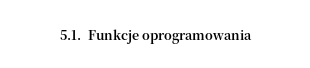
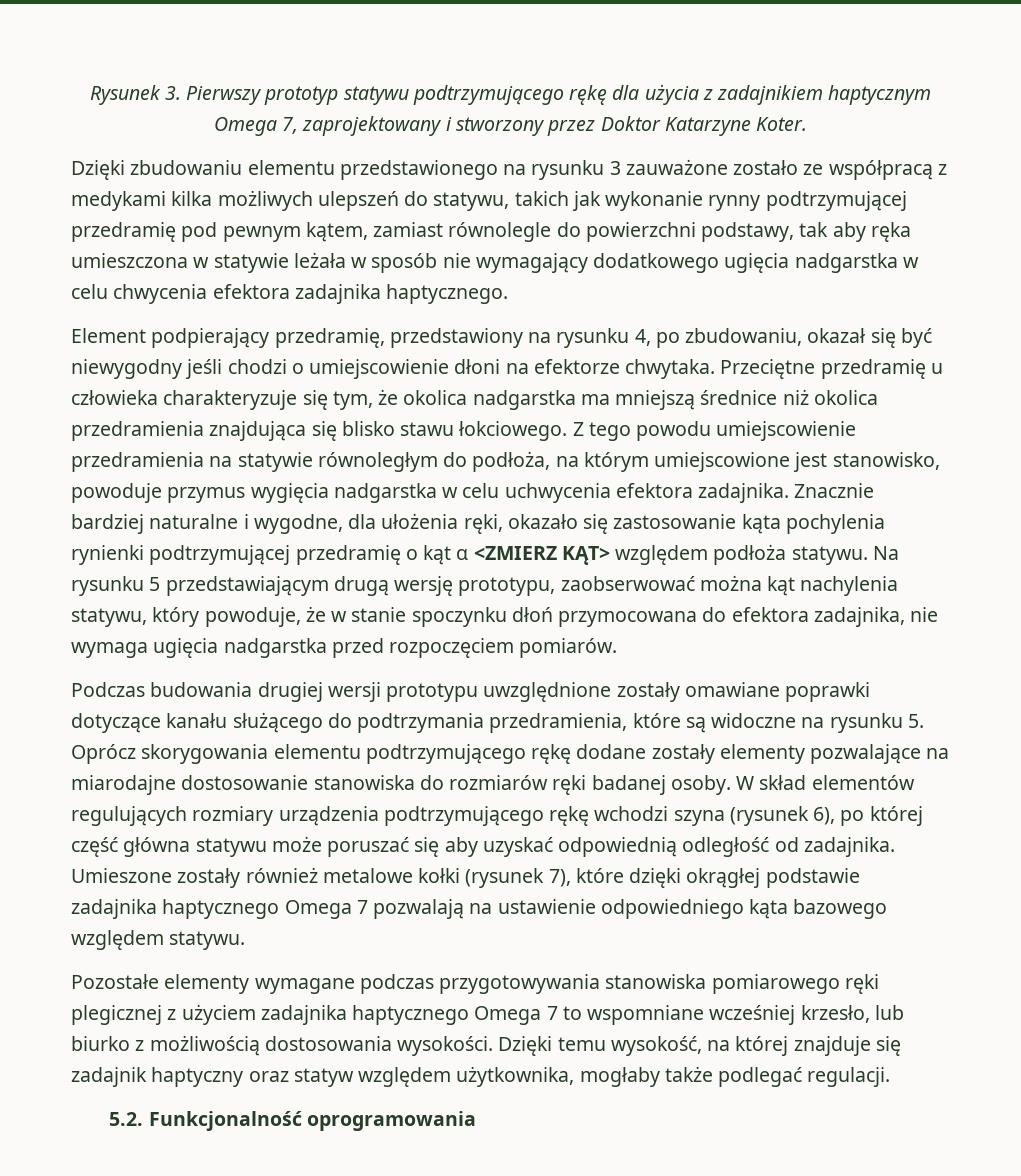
[60,29,139,44] 5.1. Funkcje -> [89,84,932,105] [213,116,808,136] [71,159,947,180] [71,190,907,211] [71,222,911,242] [71,252,919,273] [71,284,509,304] [71,328,932,348] [71,359,943,379] [71,389,878,410] [71,421,857,441] [71,451,940,472] [71,483,875,503] [71,513,885,534] [71,544,899,565] [71,575,899,596] [71,606,939,627] [71,638,618,658] [71,682,871,702] [71,712,924,733] [71,744,950,764] [71,775,915,795] [71,806,923,826] [71,836,895,857] [71,867,860,888] [71,899,888,919] [71,930,246,950] [71,974,879,994] [71,1004,904,1025] [71,1035,901,1056] [71,1066,891,1087] [109,1111,302,1131] Rysunek 3. Pierwszy prototyp statywu podtrzymującego rękę dla użycia z zadajnikiem haptycznym Omega 7, zaprojektowany i stworzony przez Doktor Katarzyne Koter. // Dzięki zbudowaniu elementu przedstawionego na rysunku 3 zauważone zostało ze współpracą z medykami kilka możliwych ulepszeń do statywu, takich jak wykonanie rynny podtrzymującej przedramię pod pewnym kątem, zamiast równolegle do powierzchni podstawy, tak aby ręka umieszczona w statywie leżała w sposób nie wymagający dodatkowego ugięcia nadgarstka w celu chwycenia efektora zadajnika haptycznego. // Element podpierający przedramię, przedstawiony na rysunku 4, po zbudowaniu, okazał się być niewygodny jeśli chodzi o umiejscowienie dłoni na efektorze chwytaka. Przeciętne przedramię u człowieka charakteryzuje się tym, że okolica nadgarstka ma mniejszą średnice niż okolica przedramienia znajdująca się blisko stawu łokciowego. Z tego powodu umiejscowienie przedramienia na statywie równoległym do podłoża, na którym umiejscowione jest stanowisko, powoduje przymus wygięcia nadgarstka w celu uchwycenia efektora zadajnika. Znacznie bardziej naturalne i wygodne, dla ułożenia ręki, okazało się zastosowanie kąta pochylenia rynienki podtrzymującej przedramię o kąt α <ZMIERZ KĄT> względem podłoża statywu. Na rysunku 5 przedstawiającym drugą wersję prototypu, zaobserwować można kąt nachylenia statywu, który powoduje, że w stanie spoczynku dłoń przymocowana do efektora zadajnika, nie wymaga ugięcia nadgarstka przed rozpoczęciem pomiarów. // Podczas budowania drugiej wersji prototypu uwzględnione zostały omawiane poprawki dotyczące kanału służącego do podtrzymania przedramienia, które są widoczne na rysunku 5. Oprócz skorygowania elementu podtrzymującego rękę dodane zostały elementy pozwalające na miarodajne dostosowanie stanowiska do rozmiarów ręki badanej osoby. W skład elementów regulujących rozmiary urządzenia podtrzymującego rękę wchodzi szyna (rysunek 6), po której część główna statywu może poruszać się aby uzyskać odpowiednią odległość od zadajnika. Umieszone zostały również metalowe kołki (rysunek 7), które dzięki okrągłej podstawie zadajnika haptycznego Omega 7 pozwalają na ustawienie odpowiedniego kąta bazowego względem statywu. // Pozostałe elementy wymagane podczas przygotowywania stanowiska pomiarowego ręki plegicznej z użyciem zadajnika haptycznego Omega 7 to wspomniane wcześniej krzesło, lub biurko z możliwością dostosowania wysokości. Dzięki temu wysokość, na której znajduje się zadajnik haptyczny oraz statyw względem użytkownika, mogłaby także podlegać regulacji. // 5.2. Funkcjonalność

